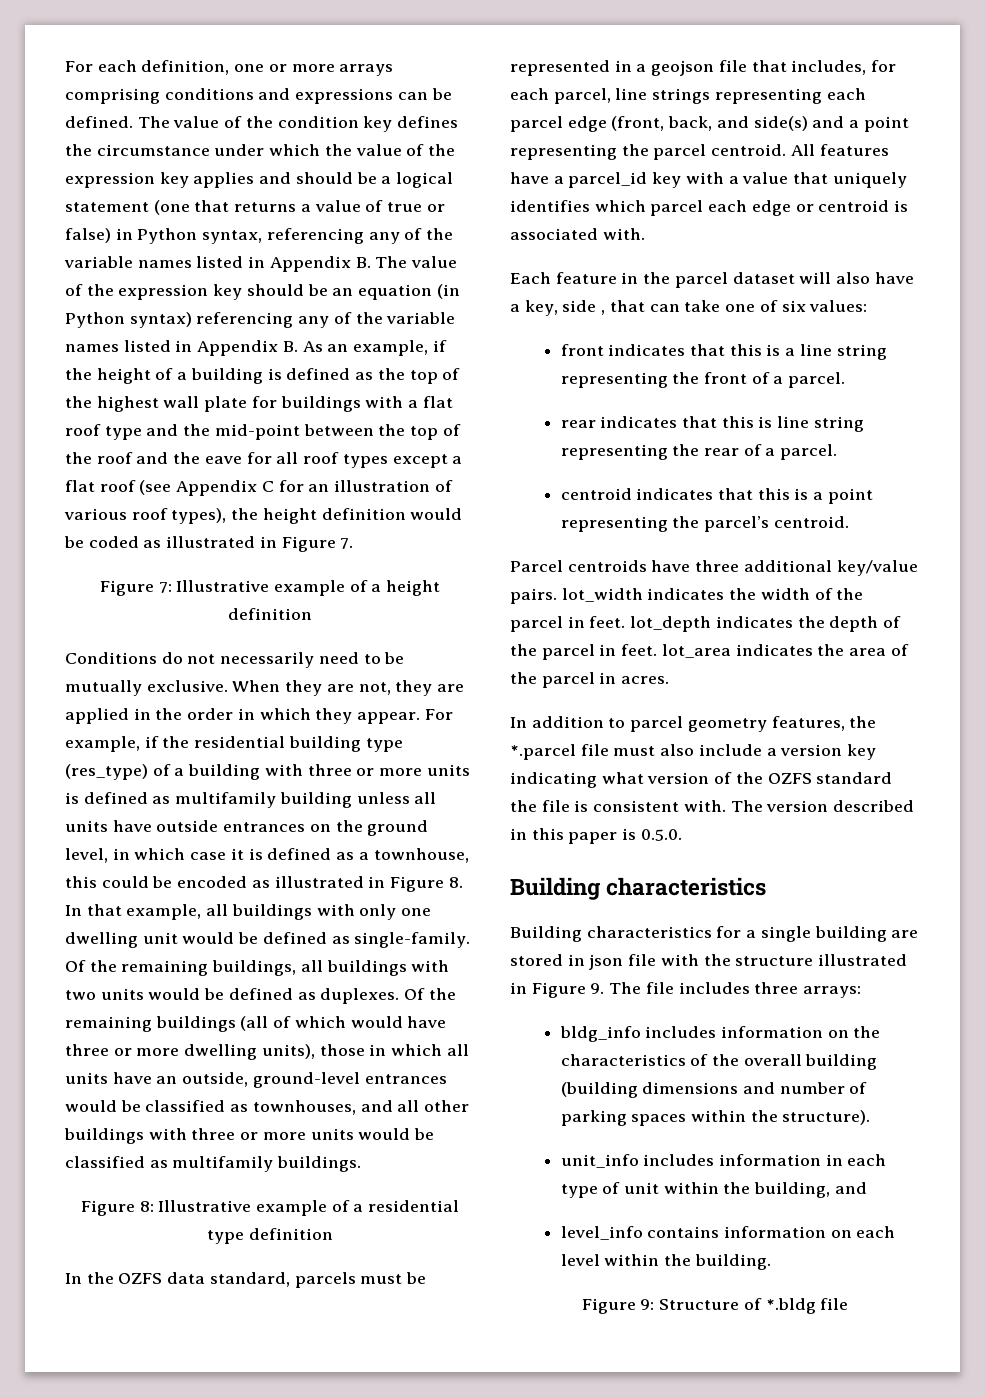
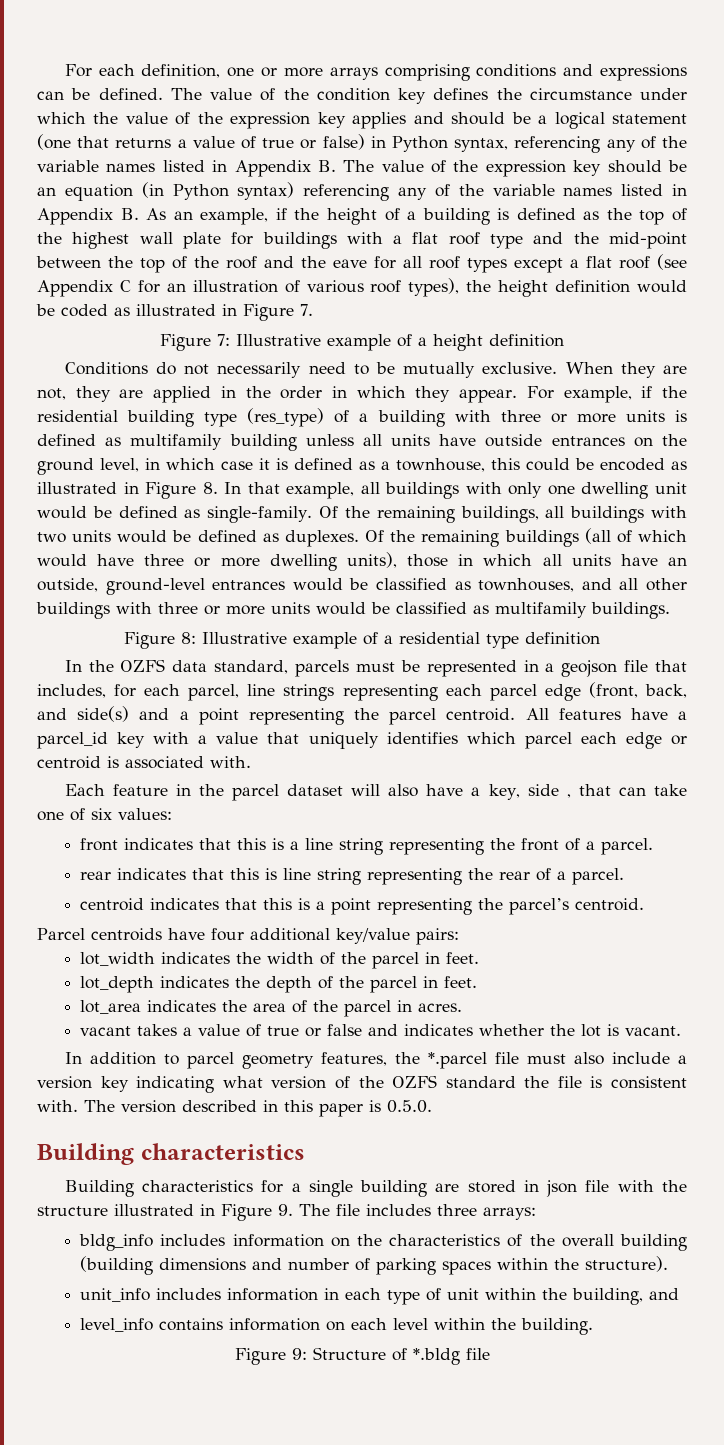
[695,560,740,572] three -> [211,928,244,941] four
[510,588,557,604] pairs. -> [416,928,459,945] pairs: //
(626, 622) none -> (480, 958) //
(658, 650) none -> (478, 982) //
(670, 680) none -> [80,1024,682,1037] // vacant takes a value of true or false and indicates whether the lot is vacant.

